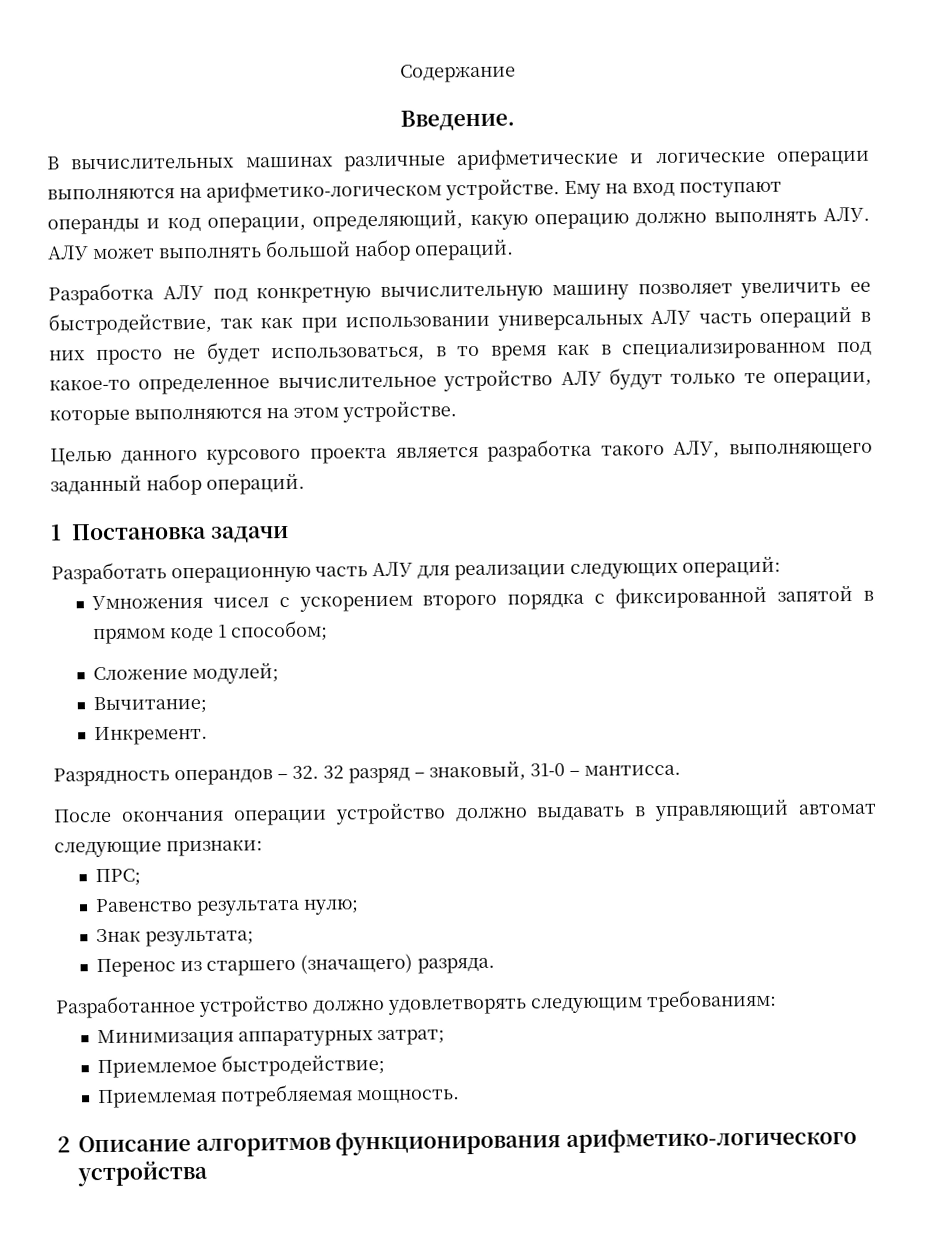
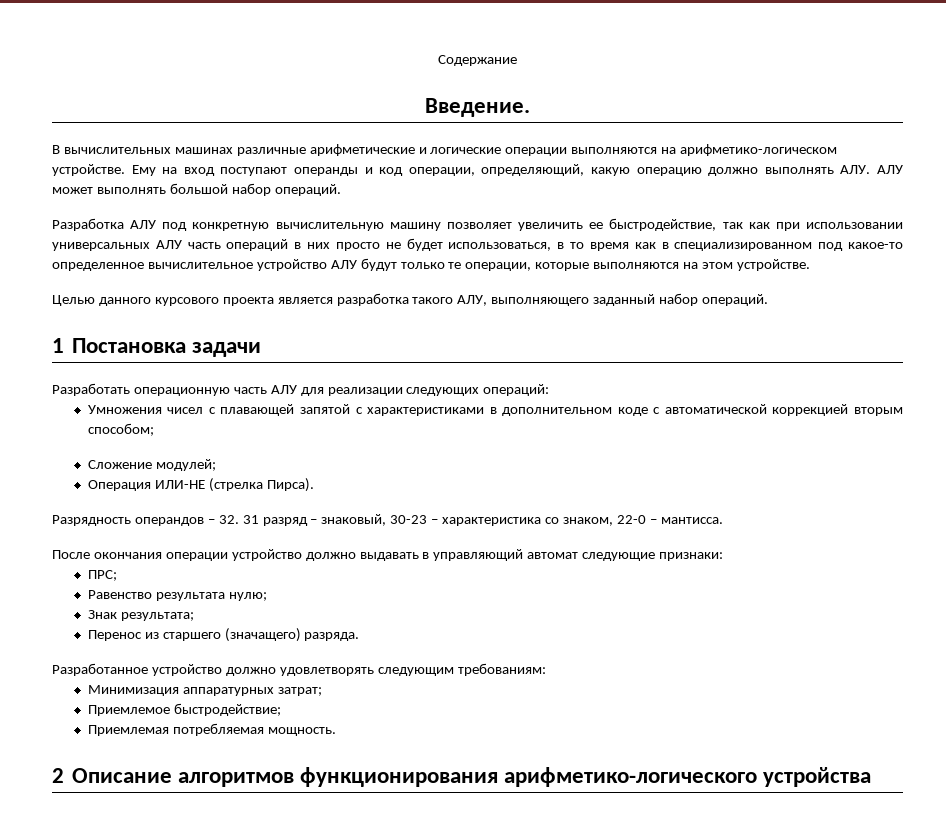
[298,585,875,612] [92,624,227,645] ускорением второго порядка с фиксированной запятой в прямом коде 1 -> [220,404,904,416] плавающей запятой с характеристиками в дополнительном коде с автоматической коррекцией вторым
[92,695,207,715] [93,725,208,746] Вычитание; // Инкремент. -> [87,478,314,492] Операция ИЛИ-НЕ (стрелка Пирса).
[323,765,344,779] 32 -> [242,515,259,524] 31
[530,763,565,777] 31-0 -> [390,515,646,526] 30-23 – характеристика со знаком, 22-0

